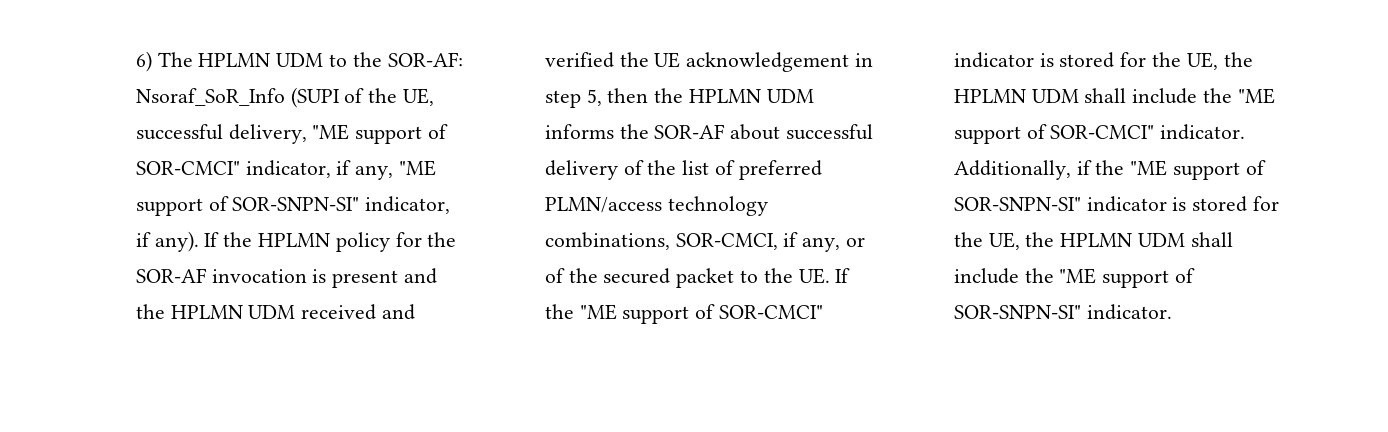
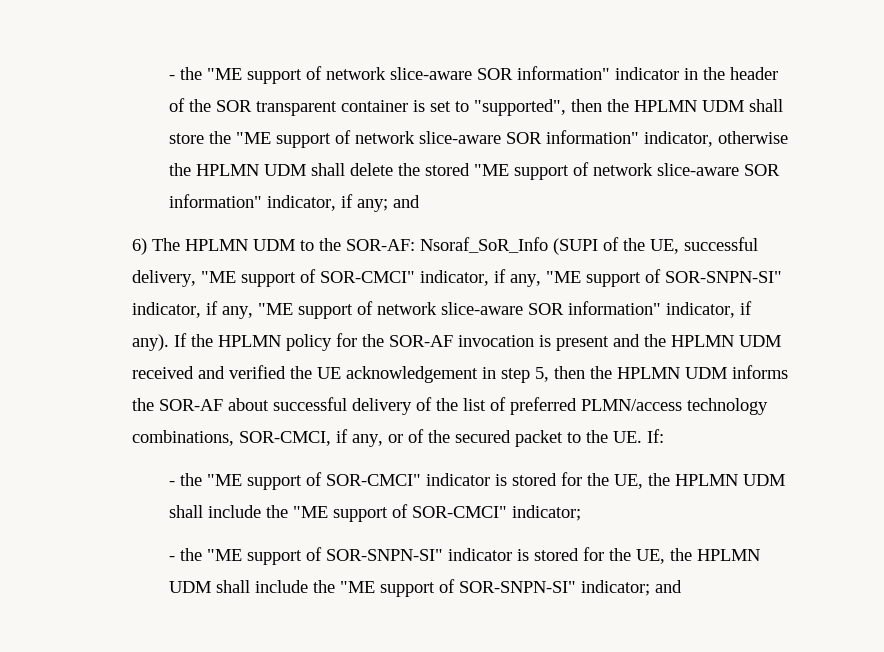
(135, 61) none -> [168,66,778,84] [168,98,783,116] [168,130,788,148] [168,162,780,180] [168,194,420,212] - the "ME support of network slice-aware SOR information" indicator in the header of the SOR transparent container is set to "supported", then the HPLMN UDM shall store the "ME support of network slice-aware SOR information" indicator, otherwise the HPLMN UDM shall delete the stored "ME support of network slice-aware SOR information" indicator, if any; and //
(151, 239) none -> [221,301,752,319] any, "ME support of network slice-aware SOR information" indicator, if
[835,268,851,283] If -> [646,429,664,443] [168,481,175,486] If: // -
[1160,124,1246,140] [953,160,1092,180] indicator. Additionally, if -> [511,505,581,521] [168,556,175,561] indicator; // -
[1086,304,1172,320] indicator. -> [580,580,682,596] indicator; and

